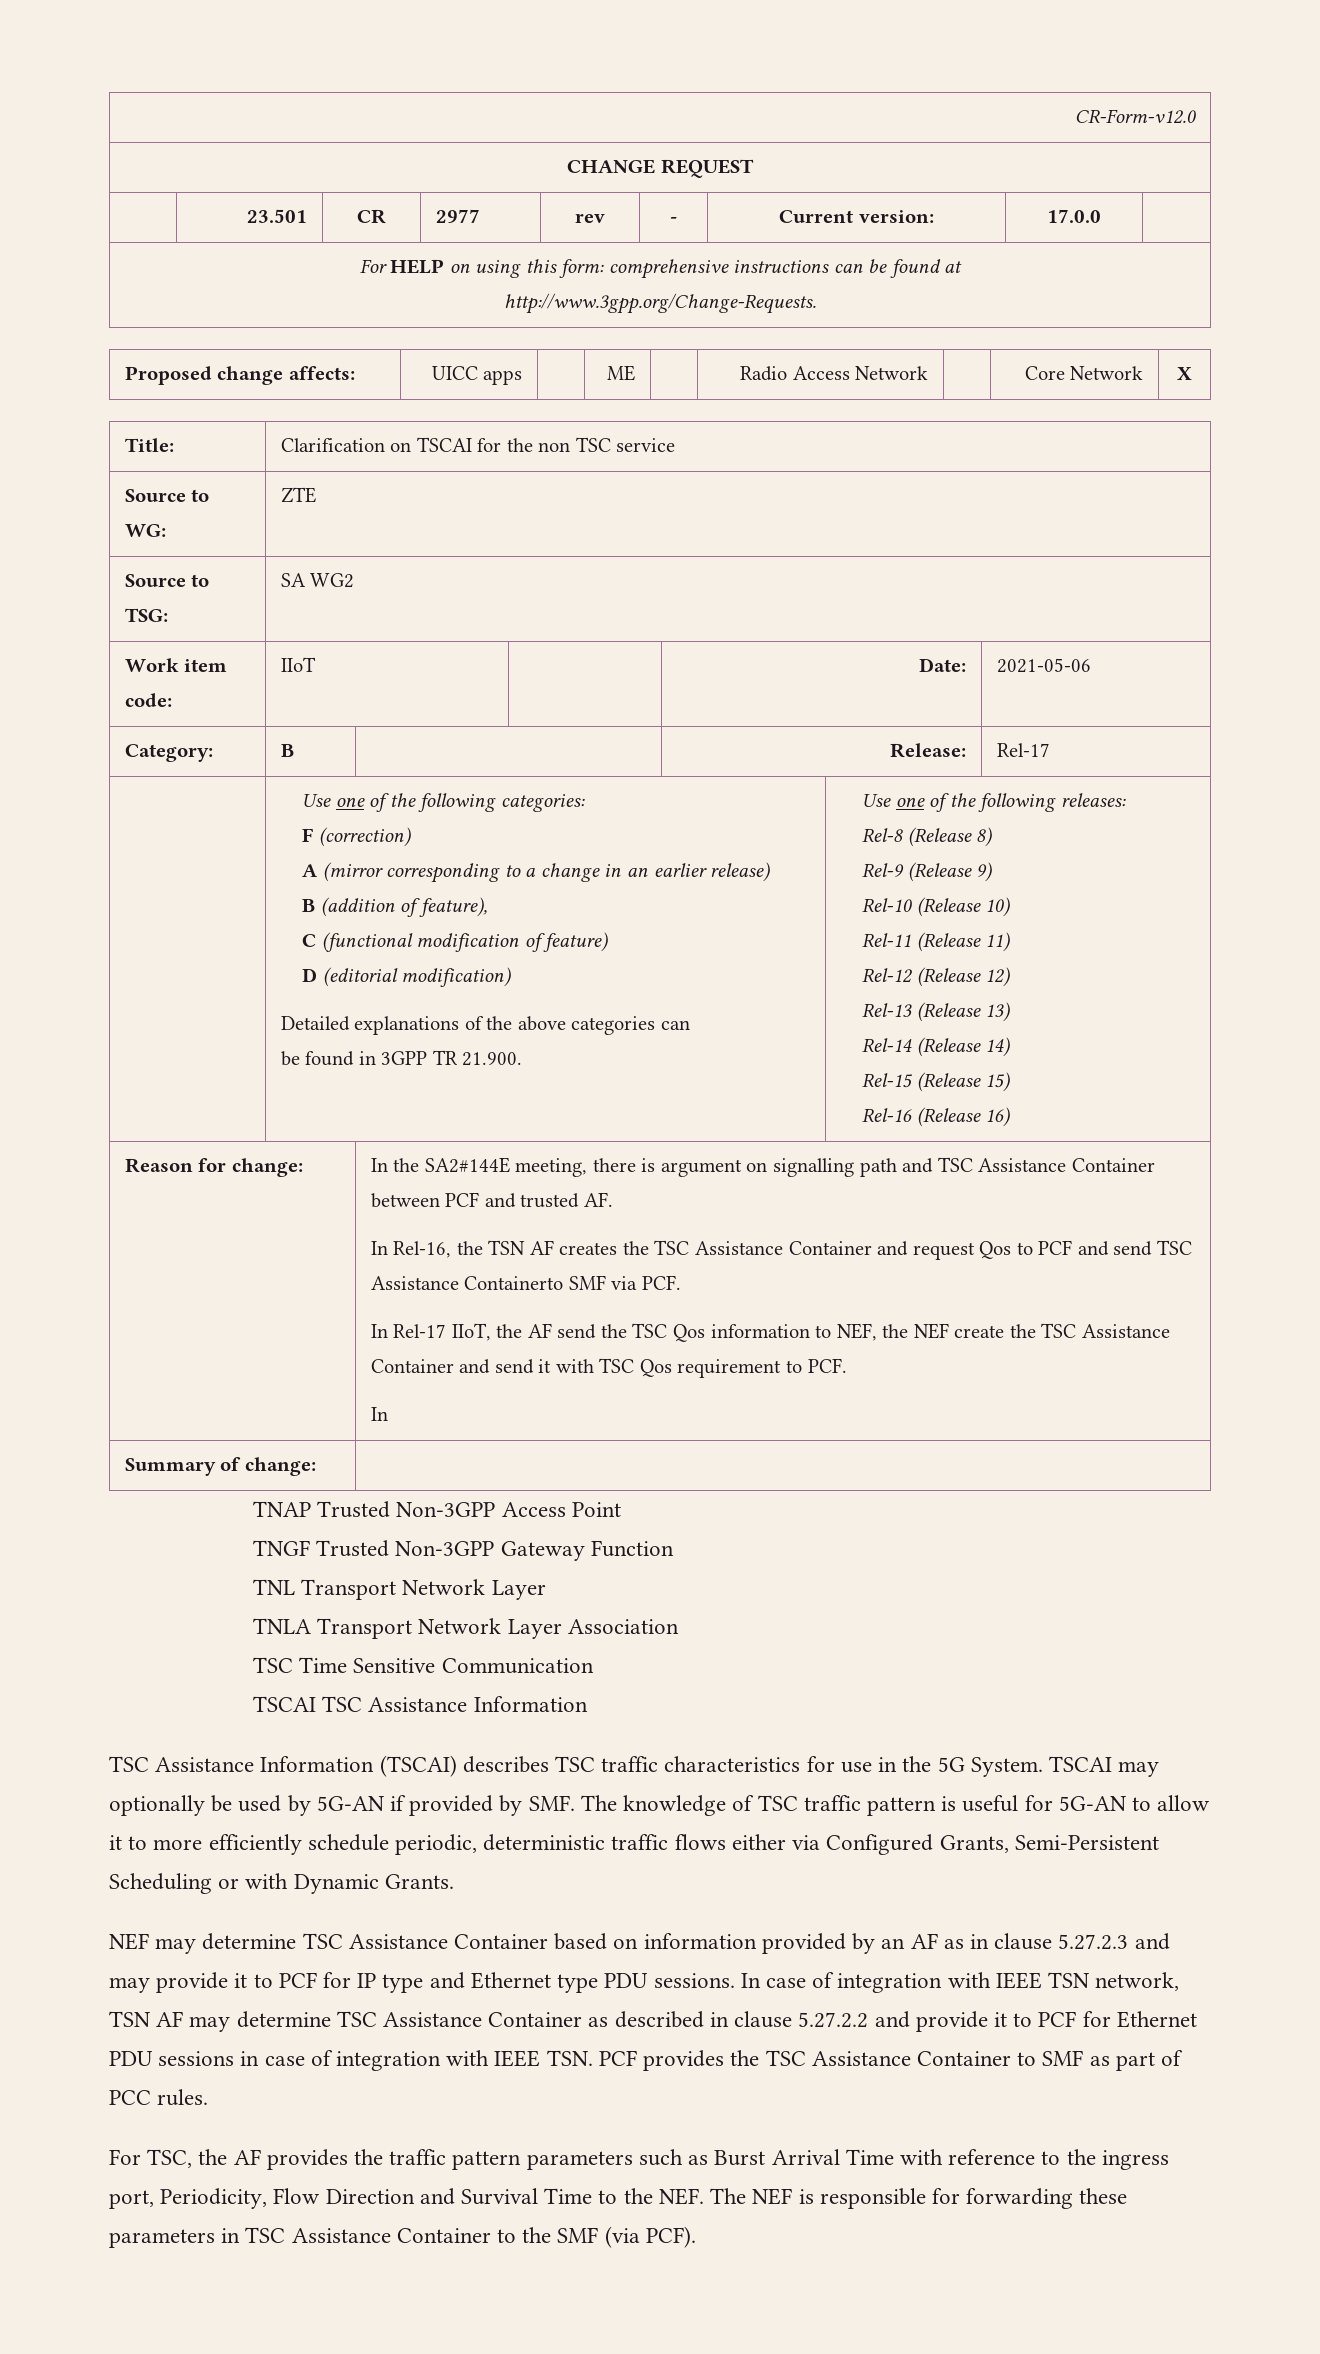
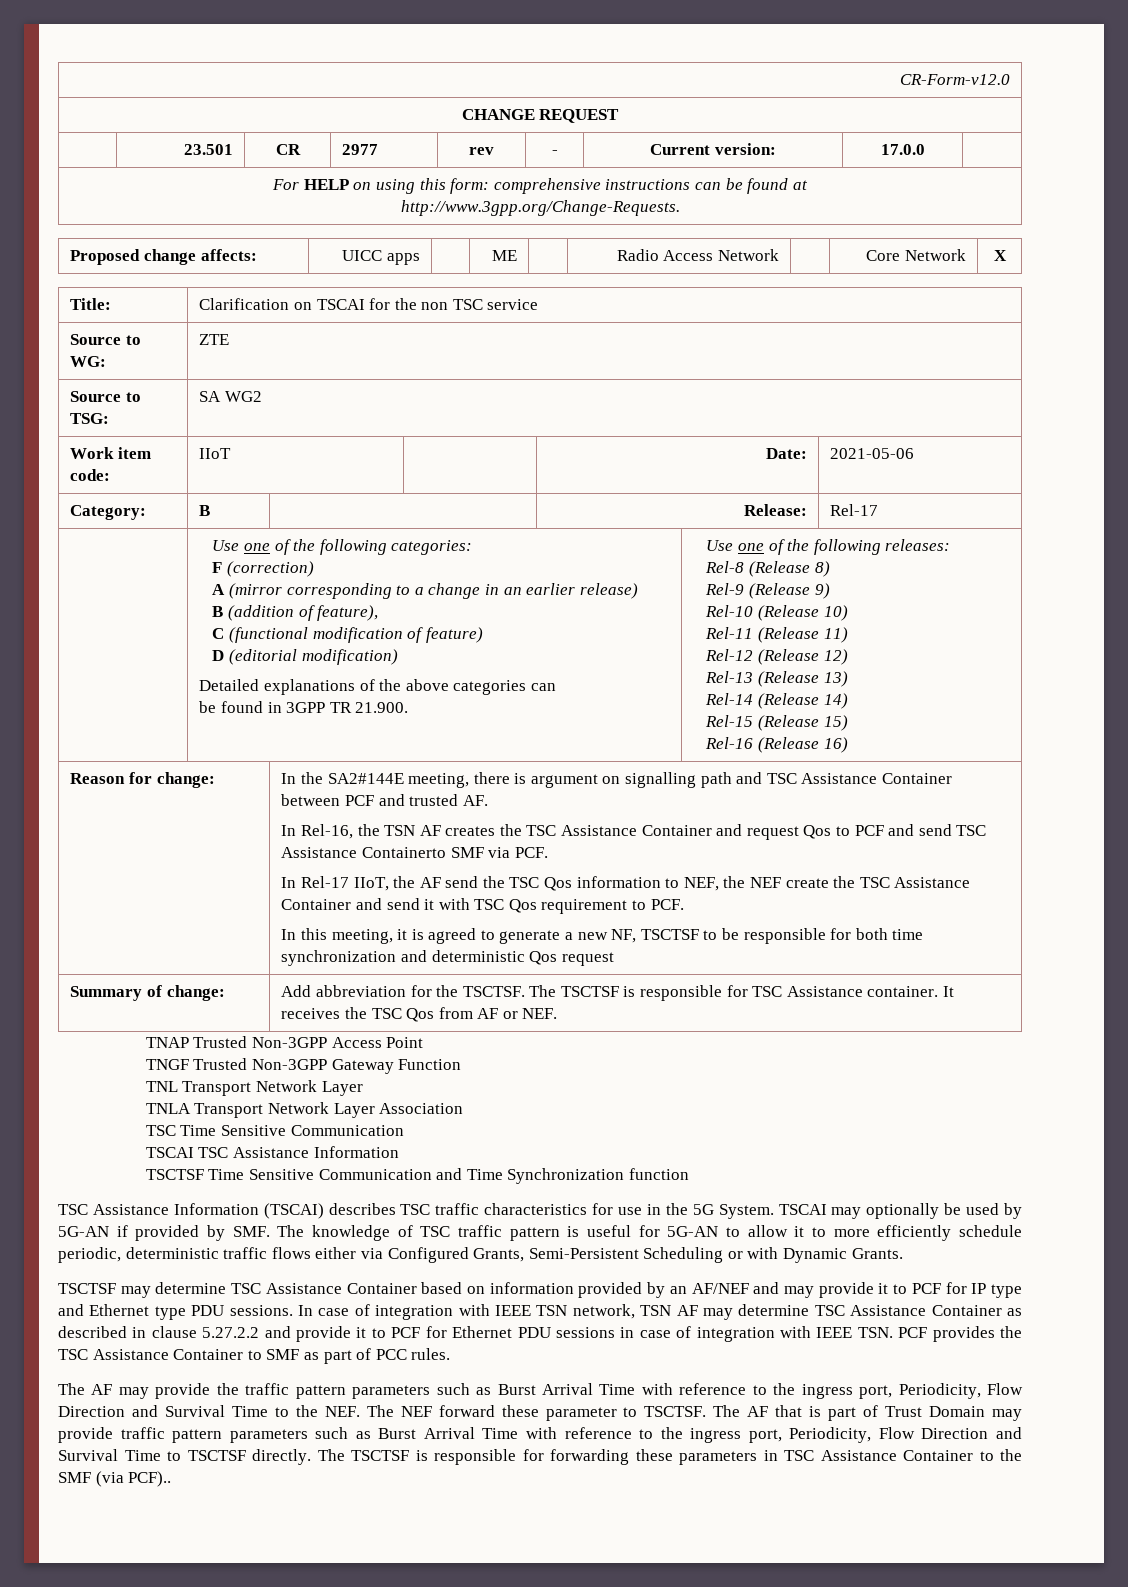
[124,1457,316,1476] // Summary of change: | -> [300,928,924,944] [281,950,614,966] [70,985,225,1001] [281,985,954,1001] [281,1007,558,1022] this meeting, it is agreed to generate a new NF, TSCTSF to be responsible for both time synchronization and deterministic Qos request // Summary of change: | Add abbreviation for the TSCTSF. The TSCTSF is responsible for TSC Assistance container. It receives the TSC Qos from AF or NEF.
(588, 1704) none -> [145,1168,689,1184] // TSCTSF Time Sensitive Communication and Time Synchronization function
[109,1933,149,1950] NEF -> [58,1283,116,1294] TSCTSF
[910,1933,1129,1950] AF as in clause 5.27.2.3 -> [691,1283,749,1294] AF/NEF
[109,2149,348,2170] For TSC, the AF provides -> [58,1383,211,1399] The AF may provide
(793, 2196) none -> [438,1405,1023,1421] [58,1427,1022,1443] [58,1449,409,1465] forward these parameter to TSCTSF. The AF that is part of Trust Domain may provide traffic pattern parameters such as Burst Arrival Time with reference to the ingress port, Periodicity, Flow Direction and Survival Time to TSCTSF directly. The TSCTSF
[645,2226,696,2248] PCF). -> [128,1471,172,1487] PCF)..

